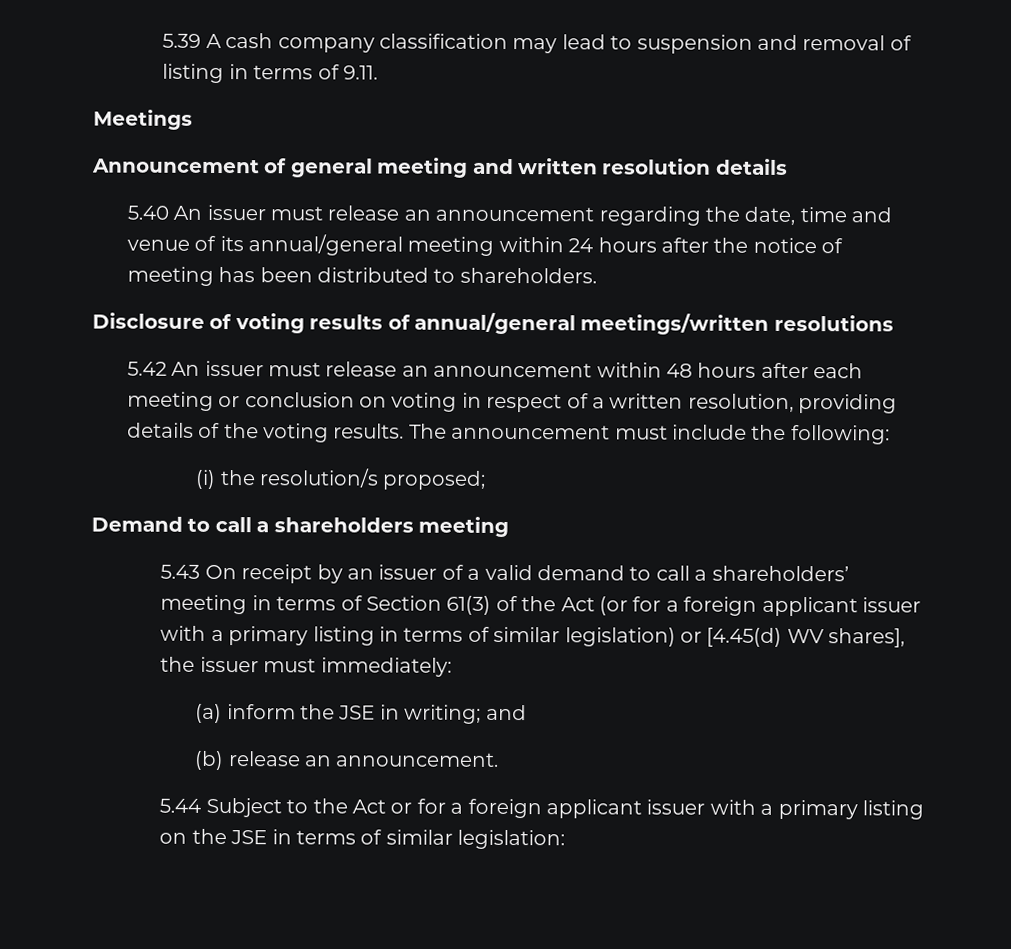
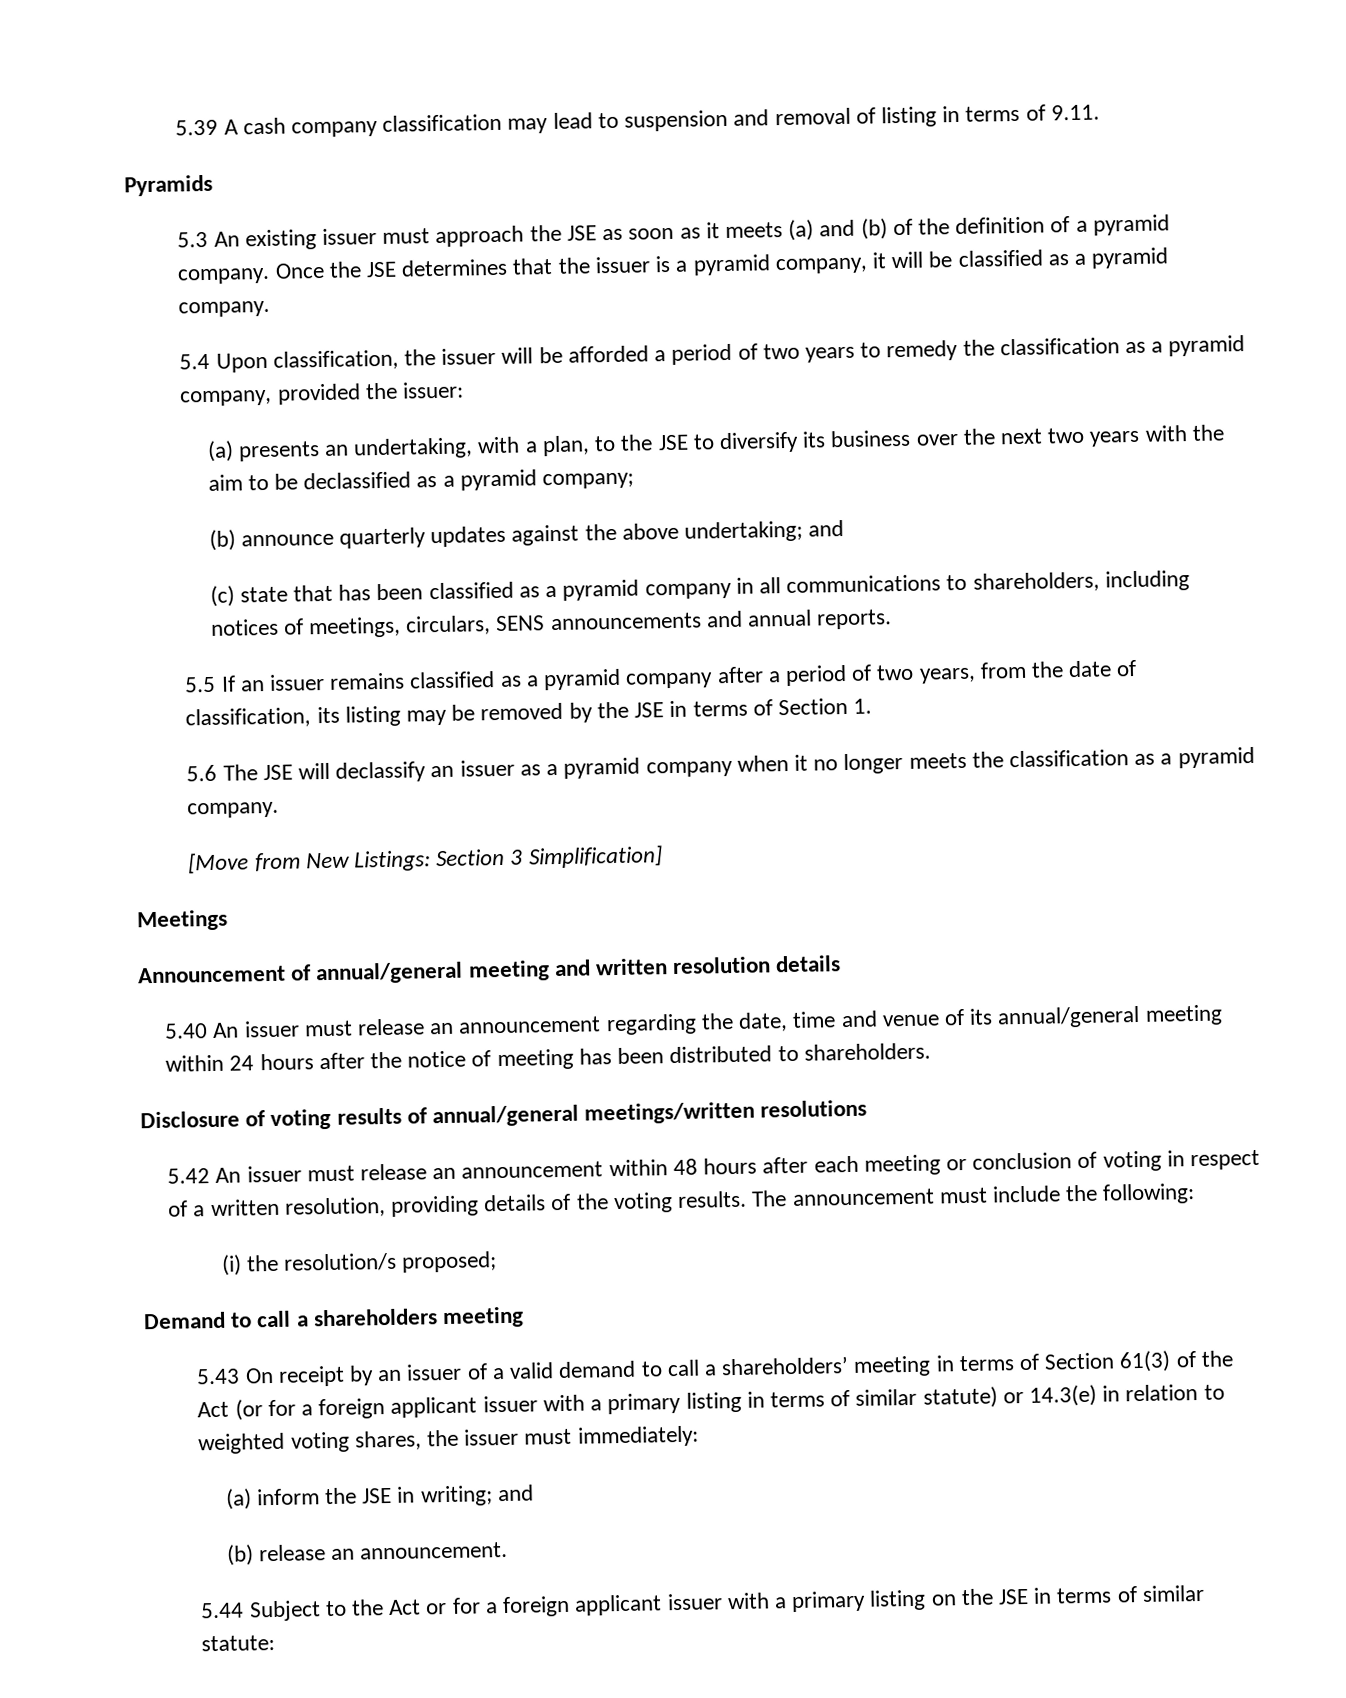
(379, 72) none -> [124,174,213,197] [177,214,1170,251] [177,247,1170,285] [178,300,271,318] [179,335,1246,373] [180,381,465,407] [206,424,1225,462] [207,469,635,491] [208,519,845,551] [209,570,1190,607] [209,609,893,639] [184,659,1138,693] [185,697,873,729] [186,746,1255,783] [187,801,280,819] [188,845,663,874] // Pyramids // 5.3 An existing issuer must approach the JSE as soon as it meets (a) and (b) of the definition of a pyramid company. Once the JSE determines that the issuer is a pyramid company, it will be classified as a pyramid company. // 5.4 Upon classification, the issuer will be afforded a period of two years to remedy the classification as a pyramid company, provided the issuer: // (a) presents an undertaking, with a plan, to the JSE to diversify its business over the next two years with the aim to be declassified as a pyramid company; // (b) announce quarterly updates against the above undertaking; and // (c) state that has been classified as a pyramid company in all communications to shareholders, including notices of meetings, circulars, SENS announcements and annual reports. // 5.5 If an issuer remains classified as a pyramid company after a period of two years, from the date of classification, its listing may be removed by the JSE in terms of Section 1. // 5.6 The JSE will declassify an issuer as a pyramid company when it no longer meets the classification as a pyramid company. // [Move from New Listings: Section 3 Simplification]
[290,158,373,178] general -> [315,961,464,985] annual/general
[358,396,387,408] on -> [1077,1151,1098,1169] of
[564,627,906,648] legislation) or [4.45(d) WV shares], -> [922,1384,1225,1409] [198,1430,422,1455] statute) or 14.3(e) in relation to weighted voting shares,
[457,829,566,850] legislation: -> [201,1634,276,1652] statute:

